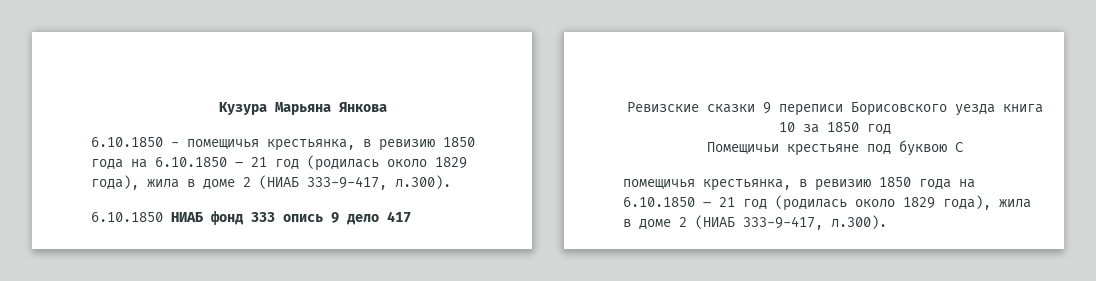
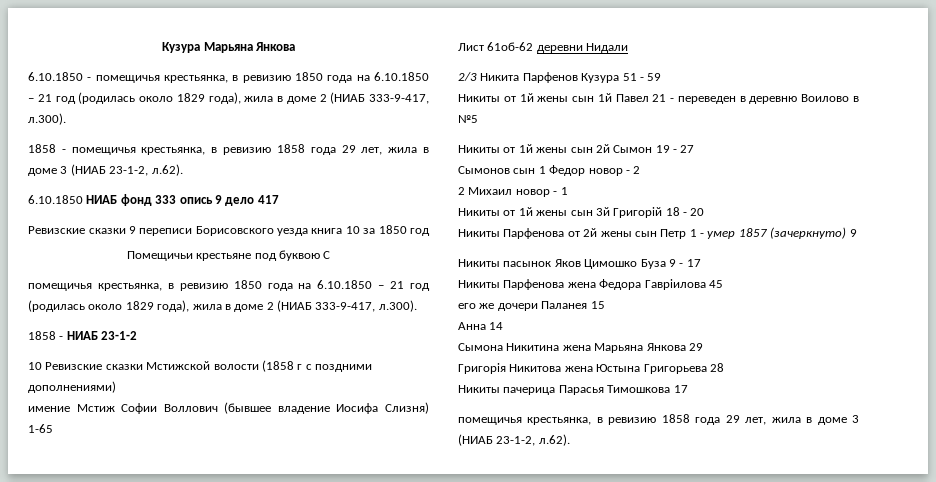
(451, 182) none -> [28,144,429,155] [28,164,183,176] // 1858 - помещичья крестьянка, в ревизию 1858 года 29 лет, жила в доме 3 (НИАБ 23-1-2, л.62).
(887, 222) none -> [28,331,138,340] [28,360,372,372] [28,381,116,393] [28,402,429,414] [28,424,53,433] [458,42,629,53] [458,72,662,83] [458,93,859,104] [458,115,478,123] [458,144,695,153] [458,165,641,176] [458,187,568,197] [458,207,705,218] [458,227,857,239] [458,259,701,269] [458,279,723,290] [458,301,605,311] [458,322,504,330] [458,343,703,353] [458,363,724,374] [458,385,688,395] [458,414,859,425] [458,434,570,446] // 1858 - НИАБ 23-1-2 // 10 Ревизские сказки Мстижской волости (1858 г с поздними дополнениями) // имение Мстиж Софии Воллович (бывшее владение Иосифа Слизня) 1-65 // Лист 61об-62 деревни Нидали // 2/3 Никита Парфенов Кузура 51 - 59 // Никиты от 1й жены сын 1й Павел 21 - переведен в деревню Воилово в №5 // Никиты от 1й жены сын 2й Сымон 19 - 27 // Сымонов сын 1 Федор новор - 2 // 2 Михаил новор - 1 // Никиты от 1й жены сын 3й Григорiй 18 - 20 // Никиты Парфенова от 2й жены сын Петр 1 - умер 1857 (зачеркнуто) 9 // Никиты пасынок Яков Цимошко Буза 9 - 17 // Никиты Парфенова жена Федора Гаврiилова 45 // его же дочери Паланея 15 // Анна 14 // Сымона Никитина жена Марьяна Янкова 29 // Григорiя Никитова жена Юстына Григорьева 28 // Никиты пачерица Парасья Тимошкова 17 // помещичья крестьянка, в ревизию 1858 года 29 лет, жила в доме 3 (НИАБ 23-1-2, л.62).

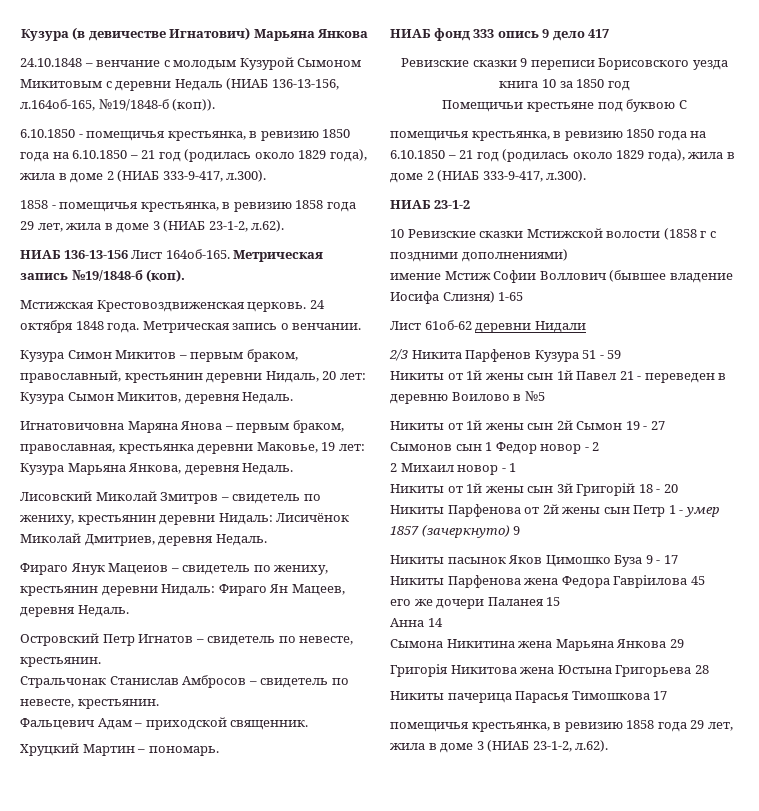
[162,42,295,53] Кузура Марьяна Янкова -> [20,27,369,41] [20,57,362,70] [20,78,339,91] [20,99,216,111] Кузура (в девичестве Игнатович) Марьяна Янкова // 24.10.1848 – венчание с молодым Кузурой Сымоном Микитовым с деревни Недаль (НИАБ 136-13-156, л.164об-165, №19/1848-б (коп)).
[28,195,83,204] 6.10.1850 -> [20,249,324,262] [20,269,186,282] [20,300,325,312] [20,320,362,333] [20,349,298,362] [20,370,366,383] [20,392,294,404] [20,420,344,433] [20,442,365,454] [20,463,294,475] [20,491,321,504] [20,513,350,525] [20,533,267,546] [20,563,329,575] [20,584,345,596] [20,605,129,617] [20,633,354,646] [20,657,101,667] [20,675,349,688] [20,699,159,709] [20,717,309,730] [20,743,219,756] НИАБ 136-13-156 Лист 164об-165. Метрическая запись №19/1848-б (коп). // Мстижская Крестовоздвиженская церковь. 24 октября 1848 года. Метрическая запись о венчании. // Кузура Симон Микитов – первым браком, православный, крестьянин деревни Нидаль, 20 лет: Кузура Сымон Микитов, деревня Недаль. // Игнатовичовна Маряна Янова – первым браком, православная, крестьянка деревни Маковье, 19 лет: Кузура Марьяна Янкова, деревня Недаль. // Лисовский Миколай Змитров – свидетель по жениху, крестьянин деревни Нидаль: Лисичёнок Миколай Дмитриев, деревня Недаль. // Фираго Янук Мацеиов – свидетель по жениху, крестьянин деревни Нидаль: Фираго Ян Мацеев, деревня Недаль. // Островский Петр Игнатов – свидетель по невесте, крестьянин. // Стральчонак Станислав Амбросов – свидетель по невесте, крестьянин. // Фальцевич Адам – приходской священник. // Хруцкий Мартин – пономарь. //
[28,331,64,340] 1858 - -> (587, 176) none

